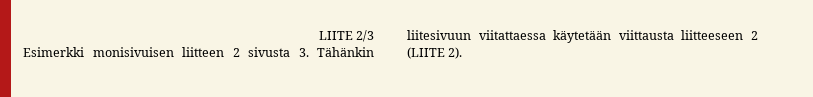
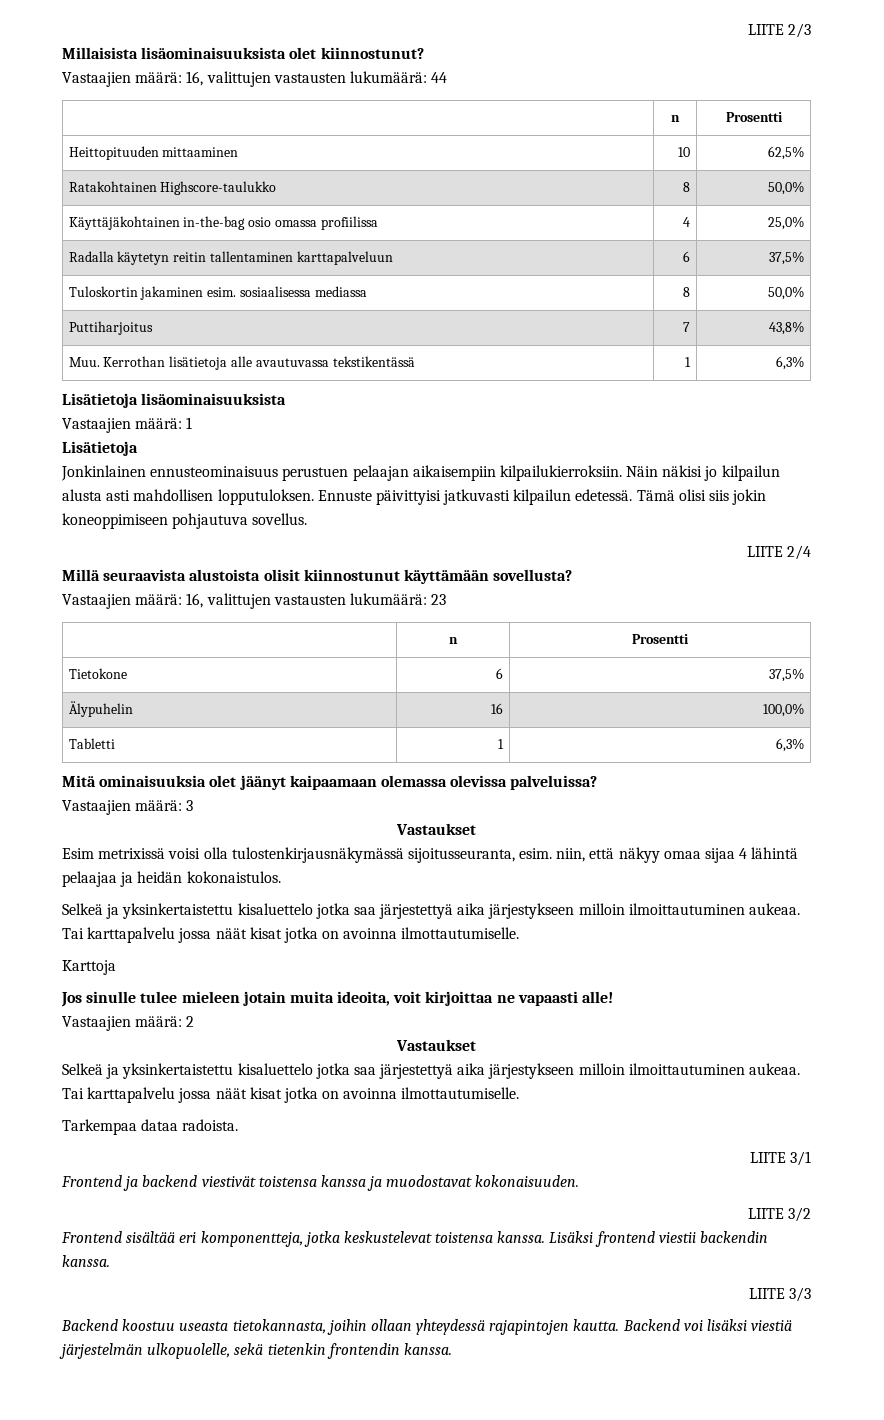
[23,47,374,57] [407,30,758,43] [407,47,463,59] Esimerkki monisivuisen liitteen 2 sivusta 3. Tähänkin liitesivuun viitattaessa käytetään viittausta liitteeseen 2 (LIITE 2). -> [62,47,424,59] [62,71,448,87] [671,115,680,122] [725,112,783,122] [68,146,239,160] [678,147,691,157] [768,146,805,160] [68,181,277,195] [683,182,691,192] [768,181,805,195] [68,216,378,230] [683,217,691,227] [768,216,805,230] [68,251,393,265] [683,251,691,262] [769,251,805,265] [68,286,367,300] [683,287,691,297] [768,286,805,300] [68,321,153,335] [683,322,691,332] [769,321,805,335] [68,356,415,370] [685,357,692,367] [776,356,805,370] [62,393,287,408] [62,417,193,433] [62,441,138,456] [61,465,780,481] [62,489,767,505] [62,513,308,529] [746,545,811,560] [62,569,573,584] [62,593,447,609] [449,637,458,644] [632,634,689,644] [68,668,127,679] [496,668,504,679] [769,668,805,682] [68,701,133,717] [491,703,504,714] [763,703,805,717] [68,738,115,749] [498,739,505,749] [776,738,805,752] [62,775,598,790] [62,800,194,815] [396,823,476,835] [62,847,799,863] [62,871,281,887] [62,903,801,919] [62,927,520,943] [62,960,116,975] [61,991,614,1007] [62,1016,195,1031] [396,1039,476,1051] [62,1063,801,1079] [62,1087,520,1103] [62,1119,239,1135] [749,1151,811,1166] [61,1175,580,1191] [747,1207,811,1222] [61,1231,769,1247] [62,1255,110,1267] [748,1287,811,1302] [61,1319,793,1335] [59,1343,452,1359] Millaisista lisäominaisuuksista olet kiinnostunut? // Vastaajien määrä: 16, valittujen vastausten lukumäärä: 44 // | n | Prosentti // Heittopituuden mittaaminen | 10 | 62,5% // Ratakohtainen Highscore-taulukko | 8 | 50,0% // Käyttäjäkohtainen in-the-bag osio omassa profiilissa | 4 | 25,0% // Radalla käytetyn reitin tallentaminen karttapalveluun | 6 | 37,5% // Tuloskortin jakaminen esim. sosiaalisessa mediassa | 8 | 50,0% // Puttiharjoitus | 7 | 43,8% // Muu. Kerrothan lisätietoja alle avautuvassa tekstikentässä | 1 | 6,3% // Lisätietoja lisäominaisuuksista // Vastaajien määrä: 1 // Lisätietoja // Jonkinlainen ennusteominaisuus perustuen pelaajan aikaisempiin kilpailukierroksiin. Näin näkisi jo kilpailun alusta asti mahdollisen lopputuloksen. Ennuste päivittyisi jatkuvasti kilpailun edetessä. Tämä olisi siis jokin koneoppimiseen pohjautuva sovellus. // LIITE 2/4 // Millä seuraavista alustoista olisit kiinnostunut käyttämään sovellusta? // Vastaajien määrä: 16, valittujen vastausten lukumäärä: 23 // | n | Prosentti // Tietokone | 6 | 37,5% // Älypuhelin | 16 | 100,0% // Tabletti | 1 | 6,3% // Mitä ominaisuuksia olet jäänyt kaipaamaan olemassa olevissa palveluissa? // Vastaajien määrä: 3 // Vastaukset // Esim metrixissä voisi olla tulostenkirjausnäkymässä sijoitusseuranta, esim. niin, että näkyy omaa sijaa 4 lähintä pelaajaa ja heidän kokonaistulos. // Selkeä ja yksinkertaistettu kisaluettelo jotka saa järjestettyä aika järjestykseen milloin ilmoittautuminen aukeaa. Tai karttapalvelu jossa näät kisat jotka on avoinna ilmottautumiselle. // Karttoja // Jos sinulle tulee mieleen jotain muita ideoita, voit kirjoittaa ne vapaasti alle! // Vastaajien määrä: 2 // Vastaukset // Selkeä ja yksinkertaistettu kisaluettelo jotka saa järjestettyä aika järjestykseen milloin ilmoittautuminen aukeaa. Tai karttapalvelu jossa näät kisat jotka on avoinna ilmottautumiselle. // Tarkempaa dataa radoista. // LIITE 3/1 // Frontend ja backend viestivät toistensa kanssa ja muodostavat kokonaisuuden. // LIITE 3/2 // Frontend sisältää eri komponentteja, jotka keskustelevat toistensa kanssa. Lisäksi frontend viestii backendin kanssa. // LIITE 3/3 // Backend koostuu useasta tietokannasta, joihin ollaan yhteydessä rajapintojen kautta. Backend voi lisäksi viestiä järjestelmän ulkopuolelle, sekä tietenkin frontendin kanssa.

